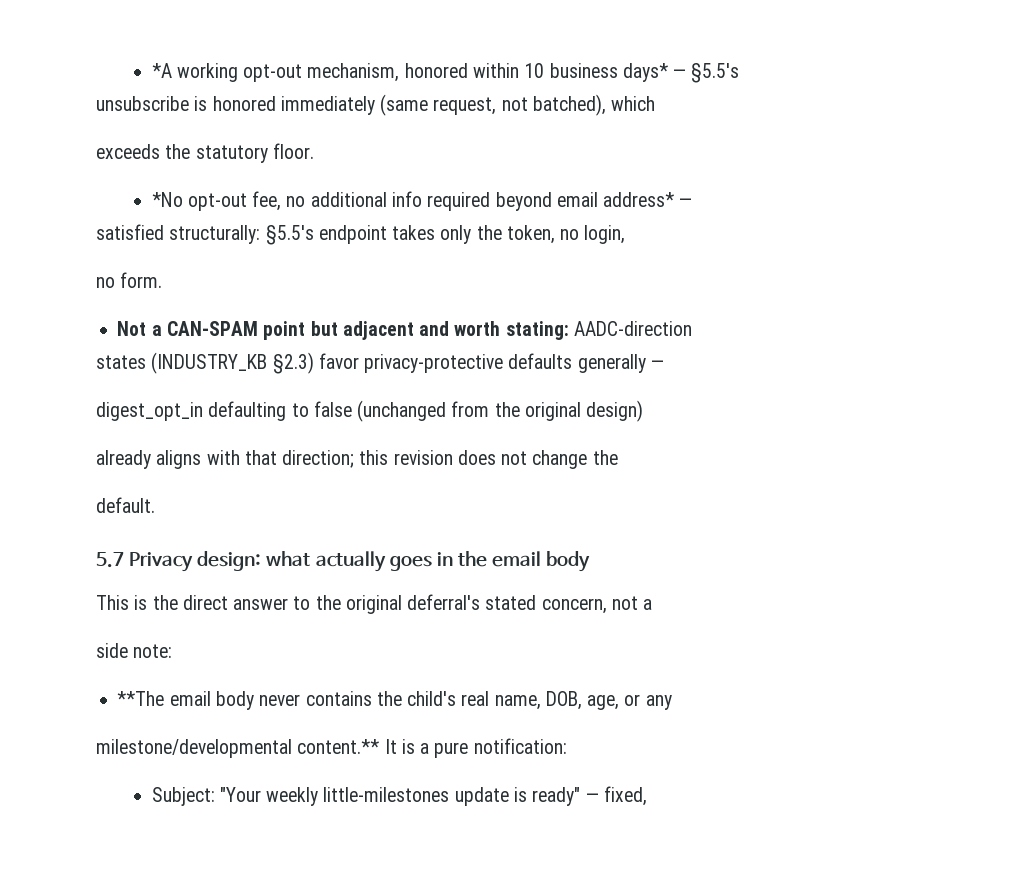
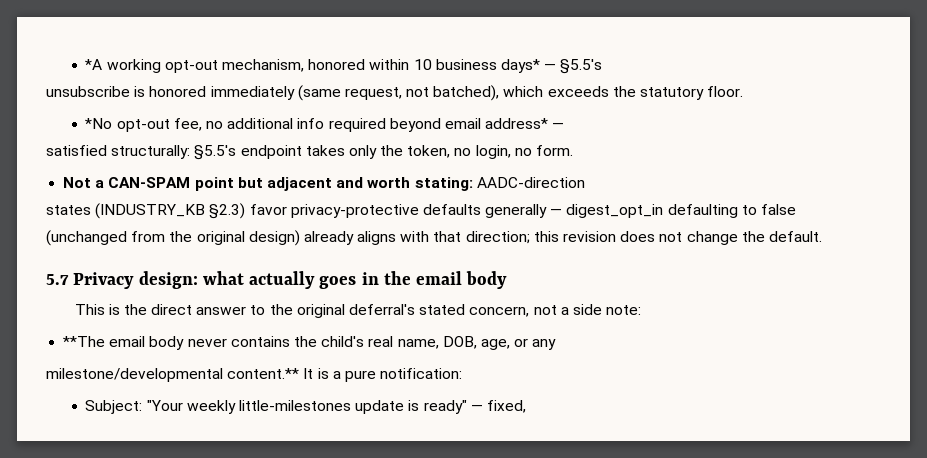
(656, 103) // -> (544, 91) none
(626, 234) // -> (511, 152) none
(664, 364) // -> (563, 212) none
(644, 411) // -> (300, 238) none
(618, 457) // -> (765, 236) none
(653, 604) // -> (569, 311) none

